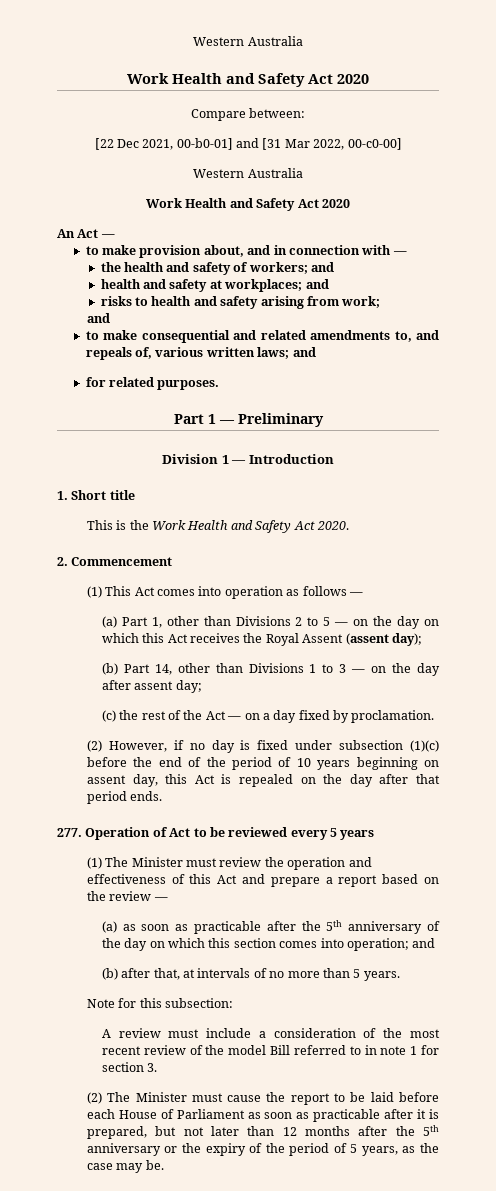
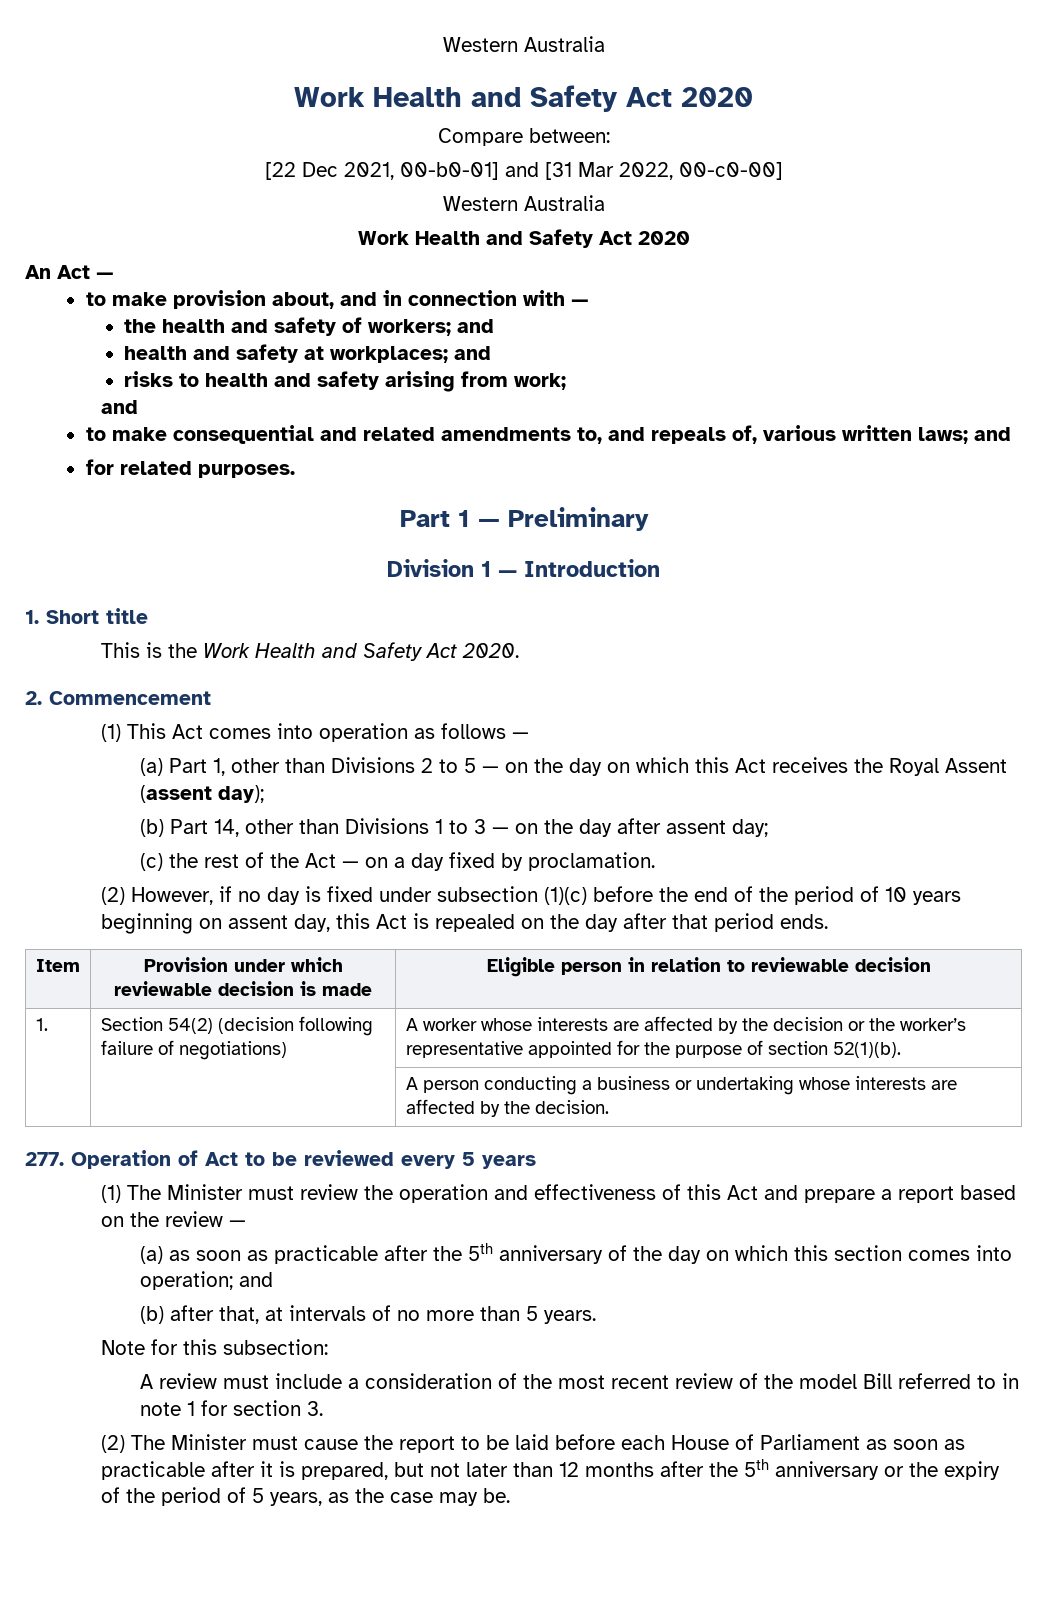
(163, 796) none -> [36,959,80,972] [143,957,343,972] [113,981,372,996] [486,957,931,977] [35,1018,48,1031] [100,1016,373,1036] [100,1040,287,1060] [405,1016,966,1034] [405,1040,901,1058] [405,1076,957,1095] [405,1099,609,1117] // Item | Provision under which reviewable decision is made | Eligible person in relation to reviewable decision // 1. | Section 54(2) (decision following failure of negotiations) | A worker whose interests are affected by the decision or the worker’s representative appointed for the purpose of section 52(1)(b). // | | A person conducting a business or undertaking whose interests are affected by the decision.

